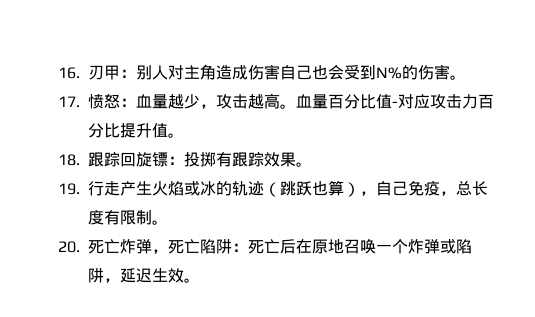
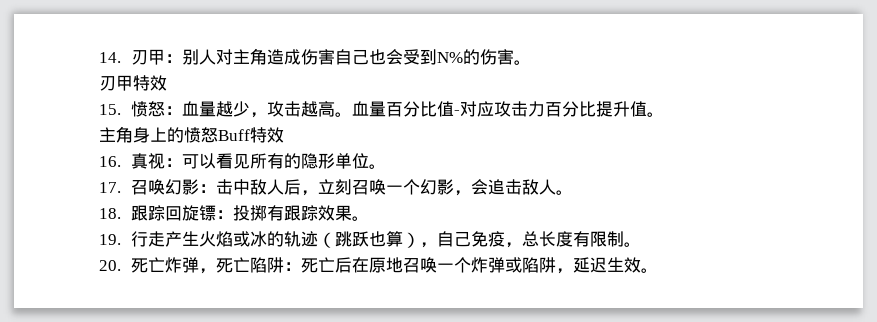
[58,67,81,79] 16. -> [99,52,122,63] 14.
[58,96,81,107] 17. -> [99,75,168,91] [99,104,122,115] 刃甲特效 // 15.
(185, 135) none -> [99,126,285,143] [99,153,387,169] [99,179,574,196] // 主角身上的愤怒Buff特效 // 16.真视：可以看见所有的隐形单位。 // 17.召唤幻影：击中敌人后，立刻召唤一个幻影，会追击敌人。

